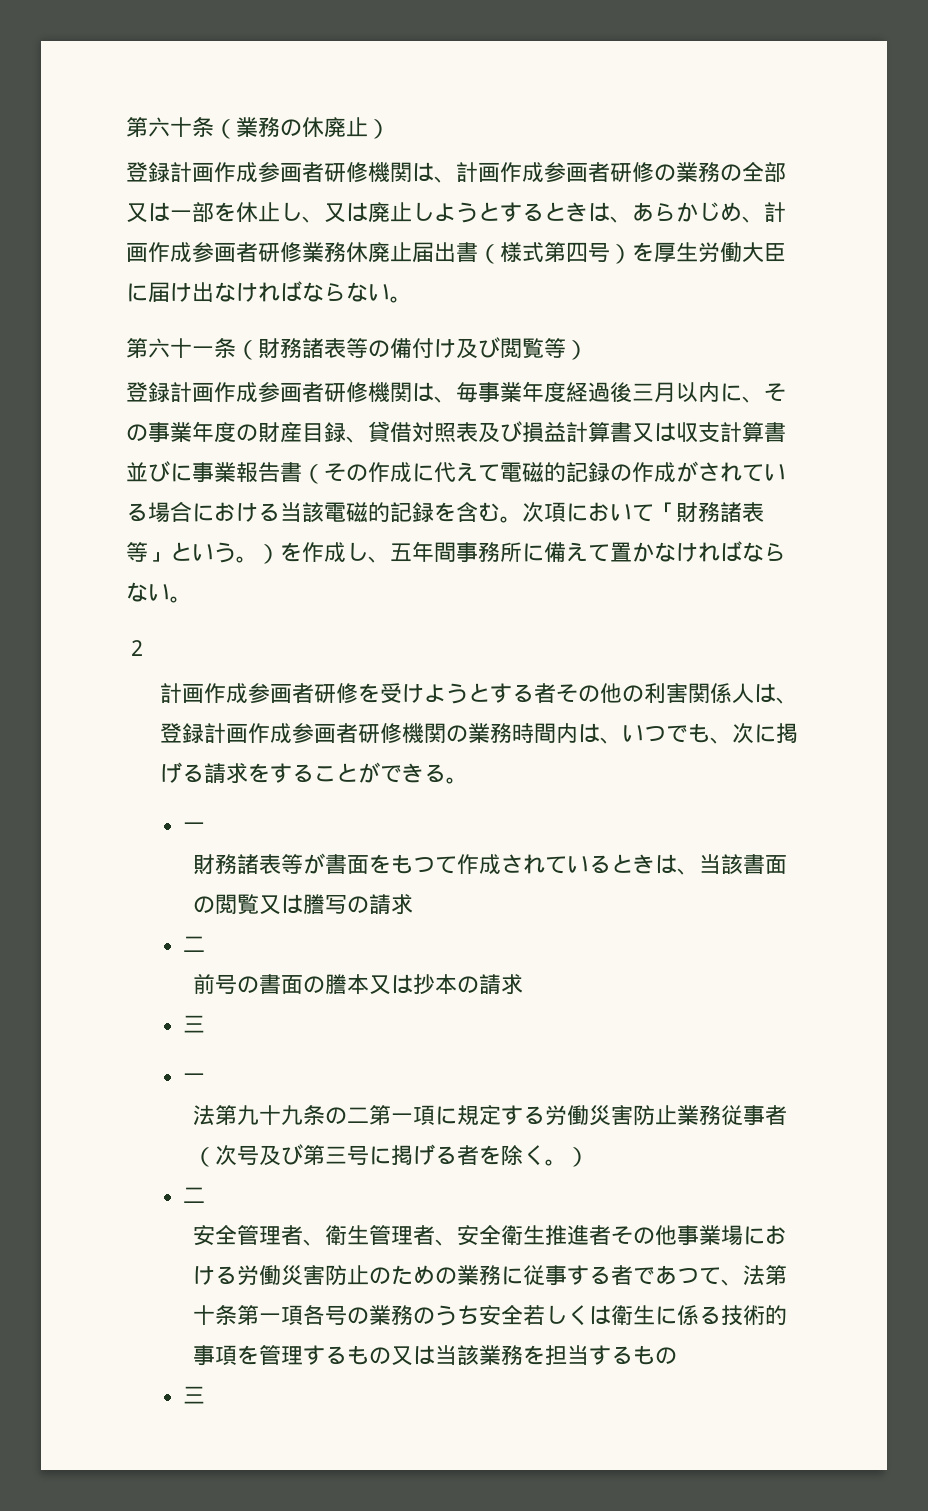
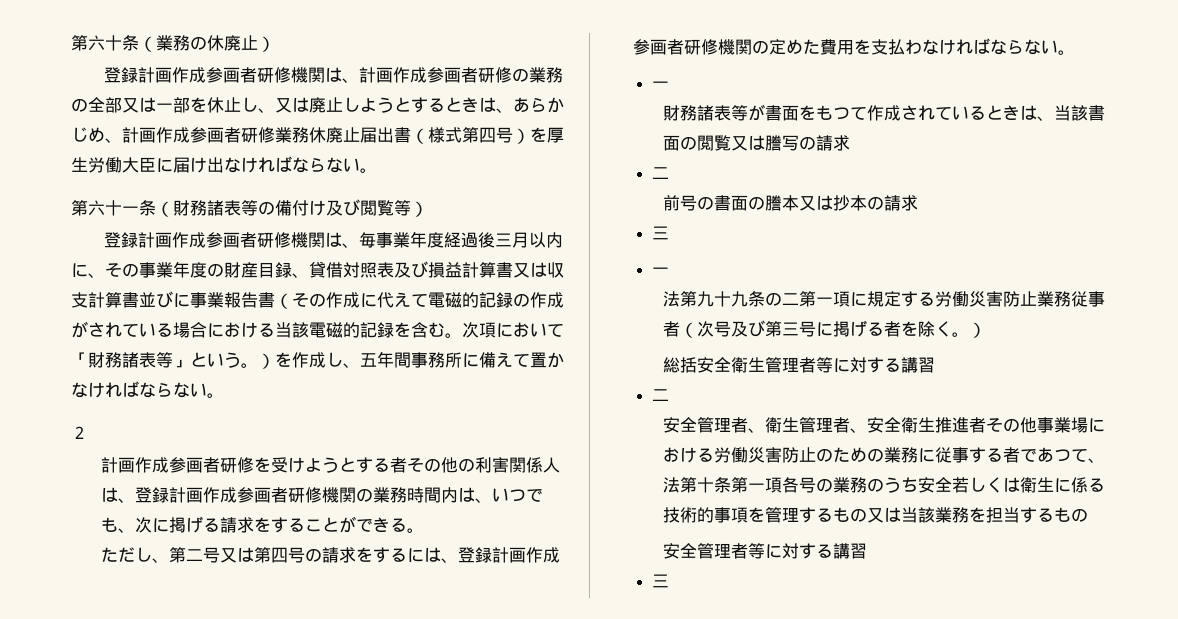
(468, 780) none -> [101,547,561,563] [633,38,1076,55] // ただし、第二号又は第四号の請求をするには、登録計画作成参画者研修機関の定めた費用を支払わなければならない。
(590, 1157) none -> [663,357,936,373] // 総括安全衛生管理者等に対する講習
(678, 1355) none -> [663,543,868,559] // 安全管理者等に対する講習

